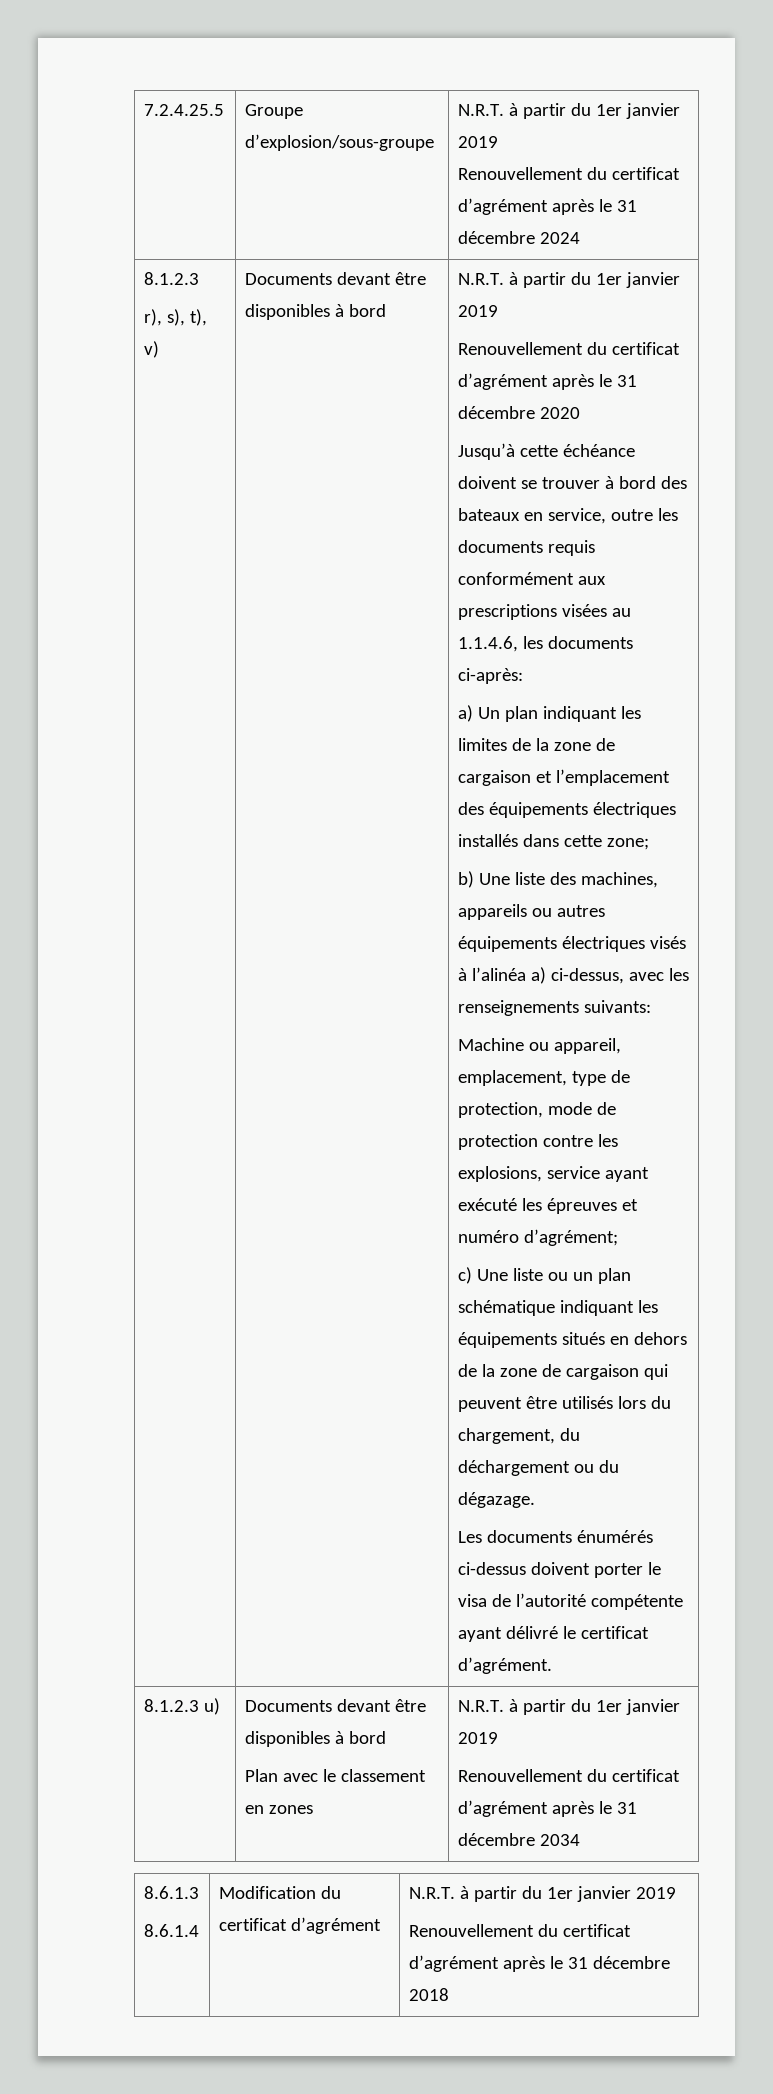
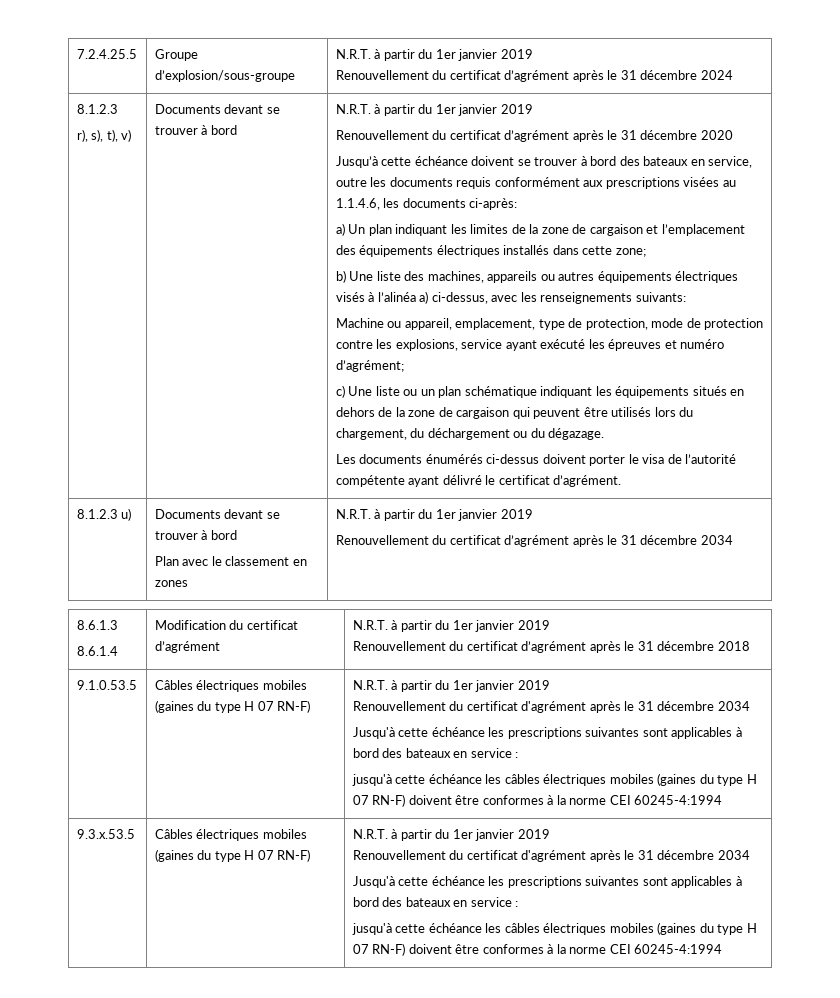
[394,272,426,285] [244,304,330,320] être disponibles -> [266,107,280,114] [154,126,198,135] se trouver
[394,1699,426,1712] [244,1731,330,1747] être disponibles -> [266,512,280,519] [154,531,198,540] se trouver
(449, 1994) none -> [76,680,137,690] [154,680,307,692] [154,700,311,713] [352,680,550,692] [352,701,750,713] [352,727,742,739] [352,748,519,758] [351,773,757,786] [352,794,723,807] [76,829,135,839] [154,829,307,841] [154,849,311,862] [352,829,550,841] [352,850,750,862] [352,876,742,888] [352,897,519,907] [351,922,757,935] [352,943,723,956] // 9.1.0.53.5 | Câbles électriques mobiles (gaines du type H 07 RN-F) | N.R.T. à partir du 1er janvier 2019 // Renouvellement du certificat d'agrément après le 31 décembre 2034 // Jusqu'à cette échéance les prescriptions suivantes sont applicables à bord des bateaux en service : // jusqu'à cette échéance les câbles électriques mobiles (gaines du type H 07 RN-F) doivent être conformes à la norme CEI 60245-4:1994 // 9.3.x.53.5 | Câbles électriques mobiles (gaines du type H 07 RN-F) | N.R.T. à partir du 1er janvier 2019 // Renouvellement du certificat d'agrément après le 31 décembre 2034 // Jusqu'à cette échéance les prescriptions suivantes sont applicables à bord des bateaux en service : // jusqu'à cette échéance les câbles électriques mobiles (gaines du type H 07 RN-F) doivent être conformes à la norme CEI 60245-4:1994

